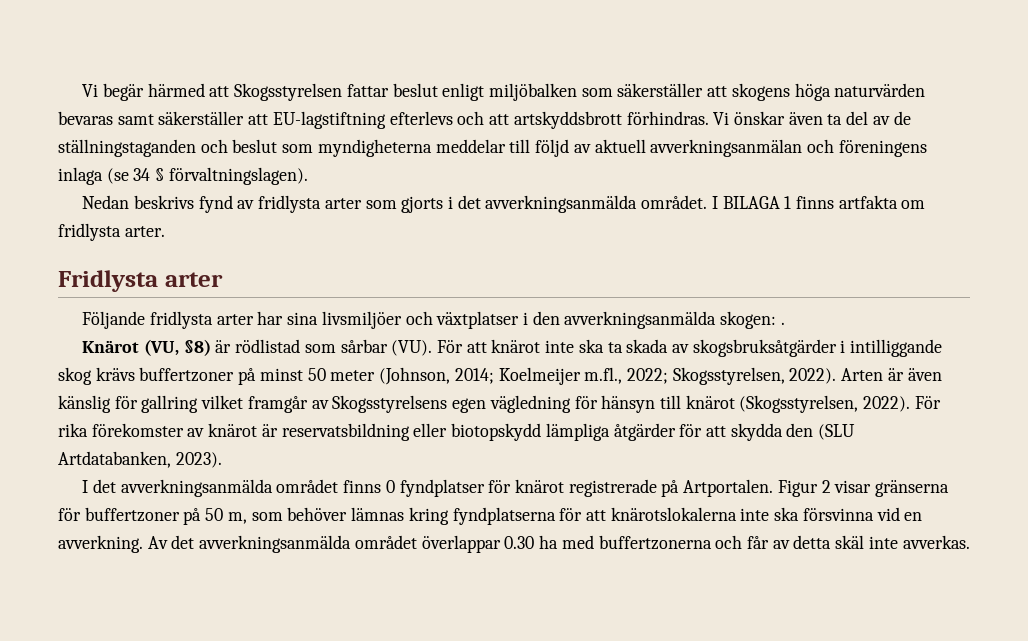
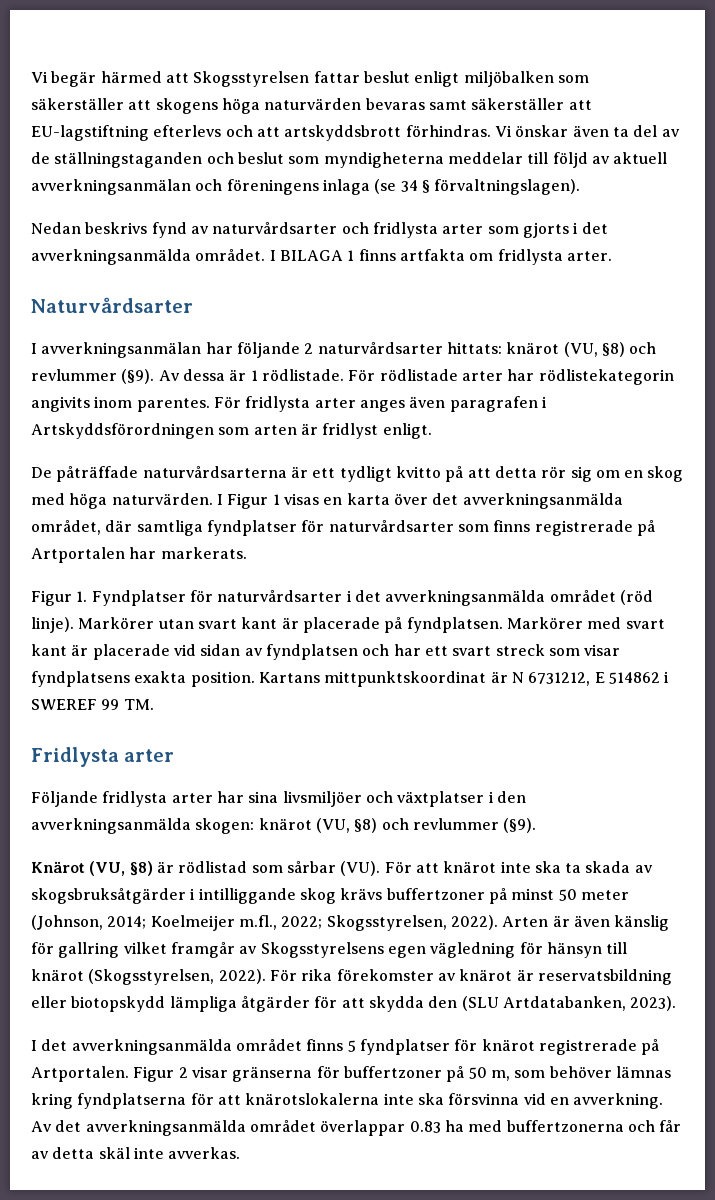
(255, 204) none -> [212,222,369,234] naturvårdsarter och
(165, 231) none -> [31,297,193,313] [31,342,657,358] [31,369,674,385] [31,396,547,412] [31,423,432,439] [31,466,684,482] [31,493,623,509] [31,520,655,536] [31,547,247,563] [31,590,653,606] [31,617,665,633] [31,644,621,660] [31,671,670,687] [31,699,154,710] // Naturvårdsarter // I avverkningsanmälan har följande 2 naturvårdsarter hittats: knärot (VU, §8) och revlummer (§9). Av dessa är 1 rödlistade. För rödlistade arter har rödlistekategorin angivits inom parentes. För fridlysta arter anges även paragrafen i Artskyddsförordningen som arten är fridlyst enligt. // De påträffade naturvårdsarterna är ett tydligt kvitto på att detta rör sig om en skog med höga naturvärden. I Figur 1 visas en karta över det avverkningsanmälda området, där samtliga fyndplatser för naturvårdsarter som finns registrerade på Artportalen har markerats. // Figur 1. Fyndplatser för naturvårdsarter i det avverkningsanmälda området (röd linje). Markörer utan svart kant är placerade på fyndplatsen. Markörer med svart kant är placerade vid sidan av fyndplatsen och har ett svart streck som visar fyndplatsens exakta position. Kartans mittpunktskoordinat är N 6731212, E 514862 i SWEREF 99 TM.
[780,322,785,325] . -> [258,818,537,833] knärot (VU, §8) och revlummer (§9).
[385,480,395,493] 0 -> [347,1040,356,1052] 5
[504,536,535,549] 0.30 -> [409,1121,441,1133] 0.83

